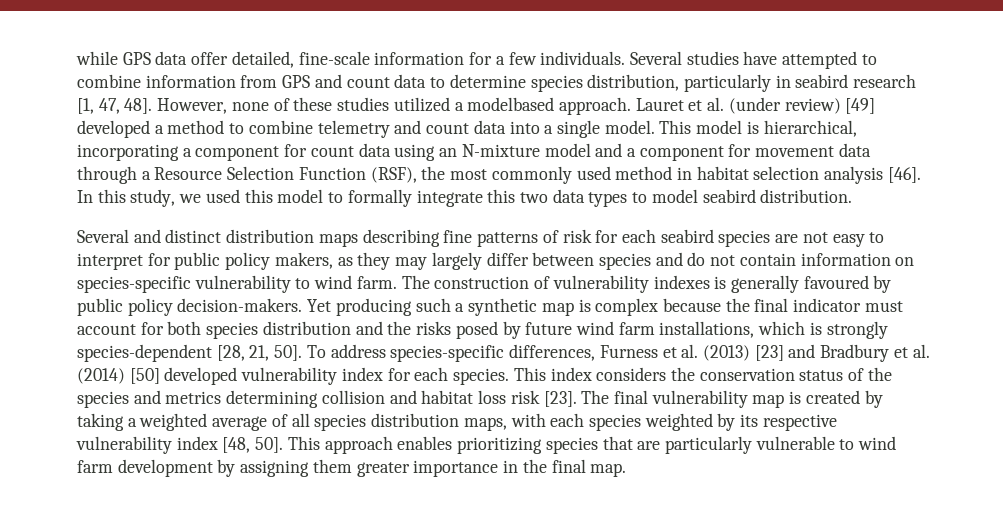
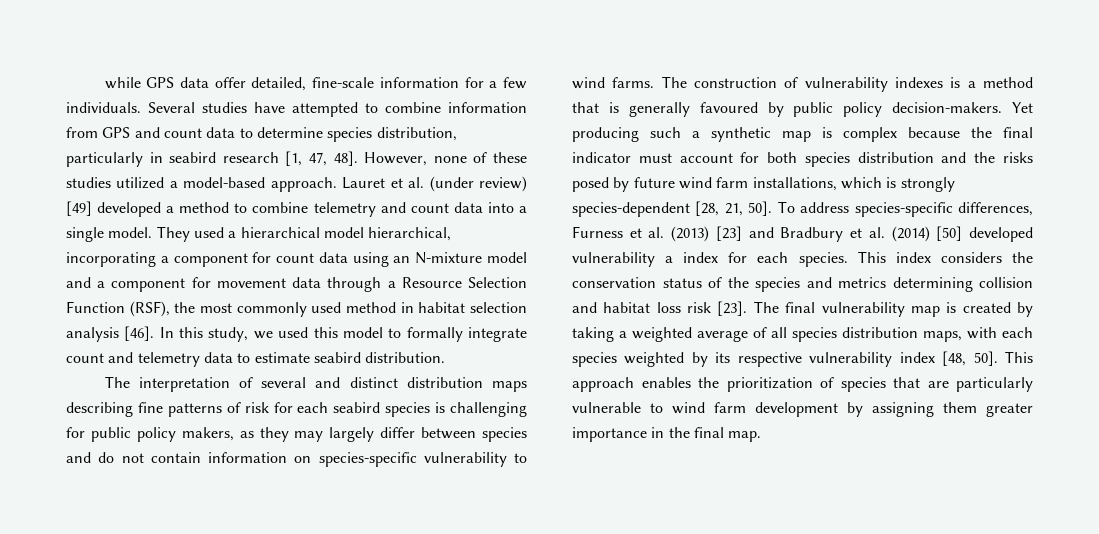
[467,97,555,111] modelbased -> [183,177,266,188] model-based
[659,120,759,134] This model is -> [156,226,364,242] They used a hierarchical model
[487,189,853,207] [77,229,129,243] this two data types to model seabird distribution. // Several -> [66,352,446,367] [104,376,307,392] count and telemetry data to estimate seabird distribution. // The interpretation of several
[775,232,885,247] [77,253,143,270] are not easy to interpret -> [435,402,527,417] is challenging
[356,276,397,289] farm. -> [612,77,655,88] farms.
(727, 282) none -> [967,77,1033,88] [572,102,619,113] a method that is
(338, 376) none -> [665,256,674,263] a
[457,437,543,454] prioritizing -> [698,377,834,392] the prioritization of

